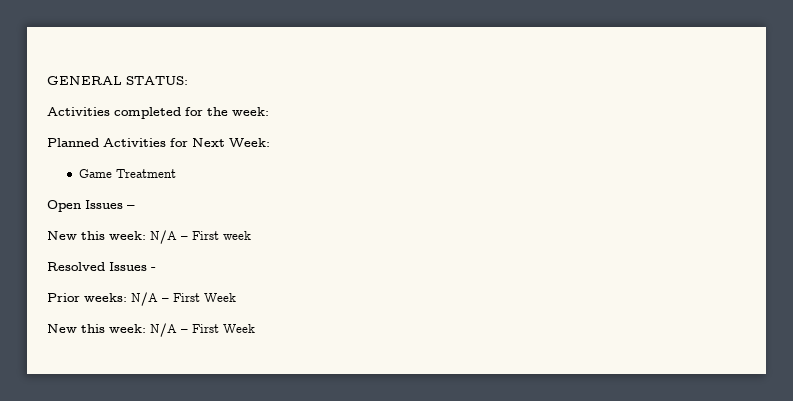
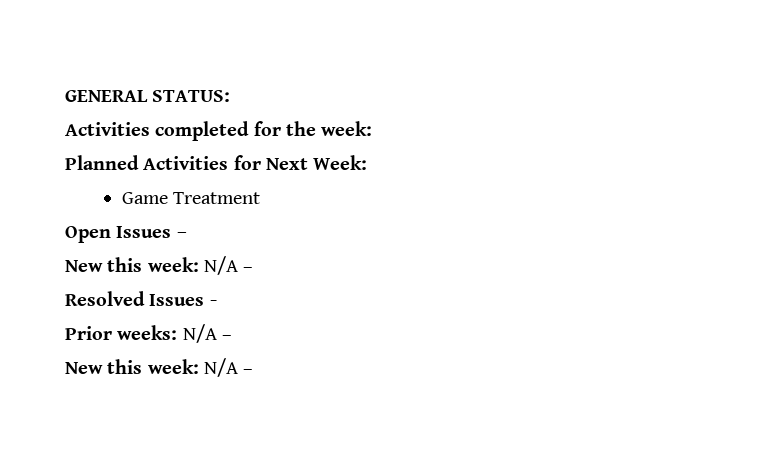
[192,231,251,240] First week -> (253, 269) none
[173,293,236,302] [47,323,255,337] First Week // New this week: N/A – First Week -> [65,358,253,377] // New this week: N/A –

